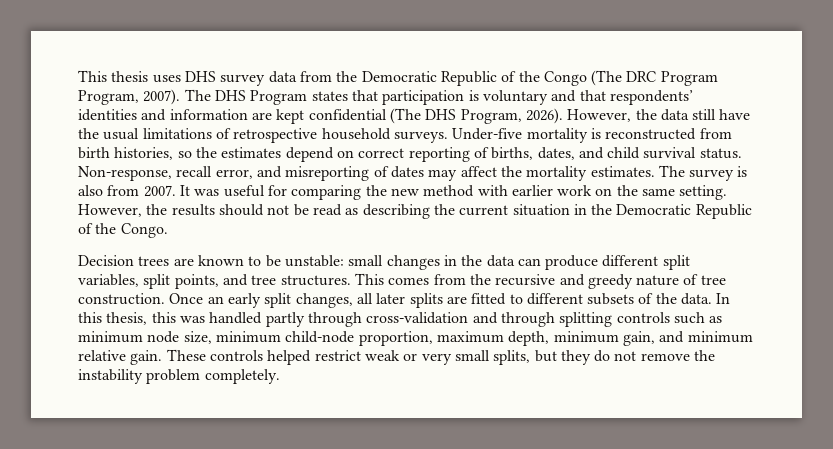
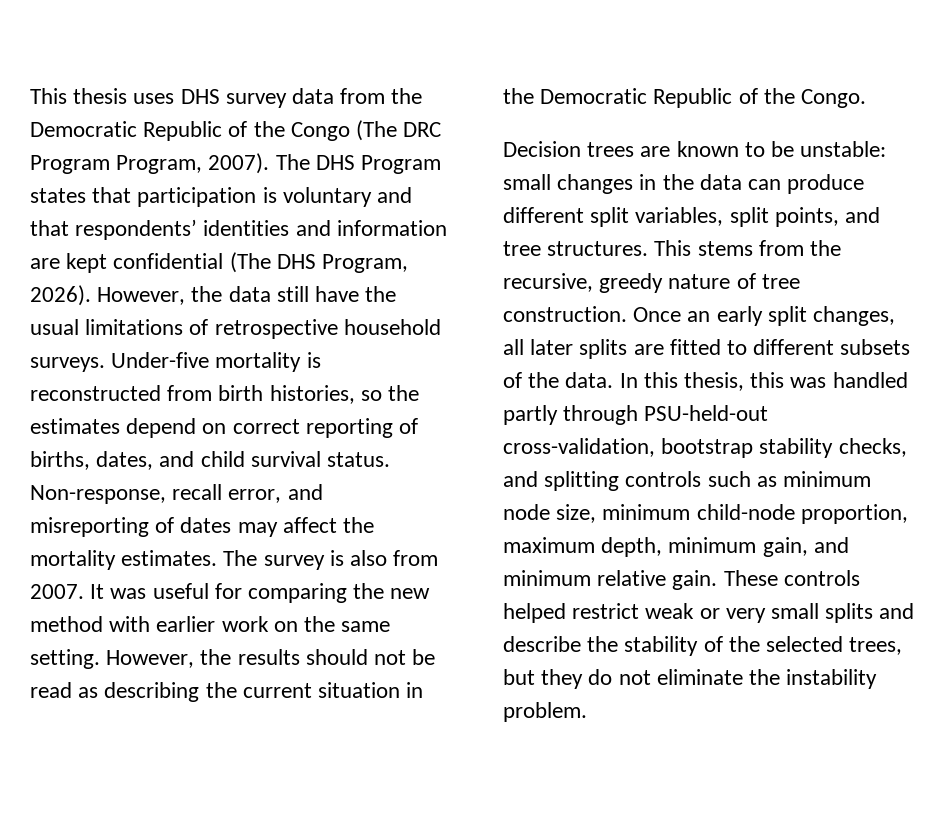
[388,274,585,286] comes from the recursive and -> [697,240,842,256] [503,273,593,292] stems from the recursive,
[366,312,555,327] cross-validation and through -> [644,405,769,421] [503,438,907,458] [503,471,538,487] PSU-held-out cross-validation, bootstrap stability checks, and
[493,350,531,365] splits, -> [825,603,915,623] [503,636,903,656] splits and describe the stability of the selected trees,
[640,353,690,361] remove -> [656,669,743,685] eliminate
[146,369,280,384] problem completely. -> [503,702,587,722] problem.

